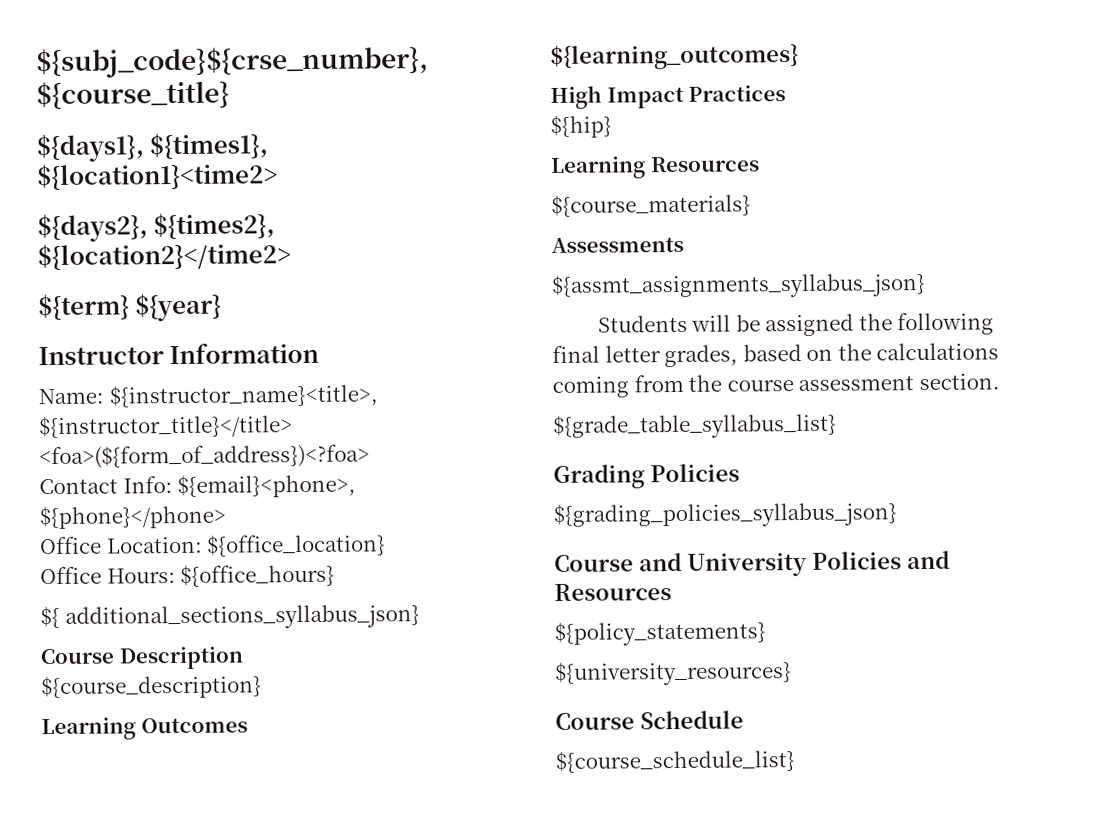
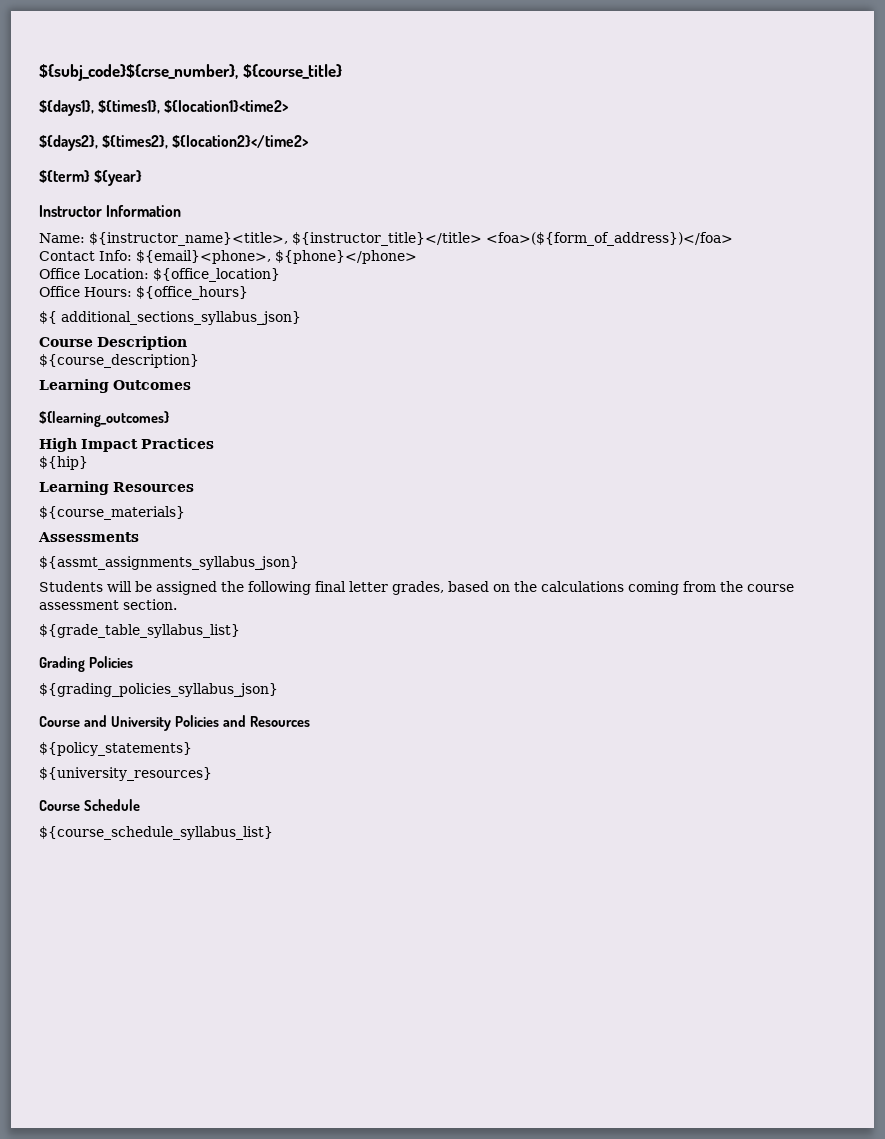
[39,443,370,470] <foa>(${form_of_address})<?foa> -> [486,232,733,246] <foa>(${form_of_address})</foa>
[555,749,795,773] ${course_schedule_list} -> [39,826,273,840] ${course_schedule_syllabus_list}

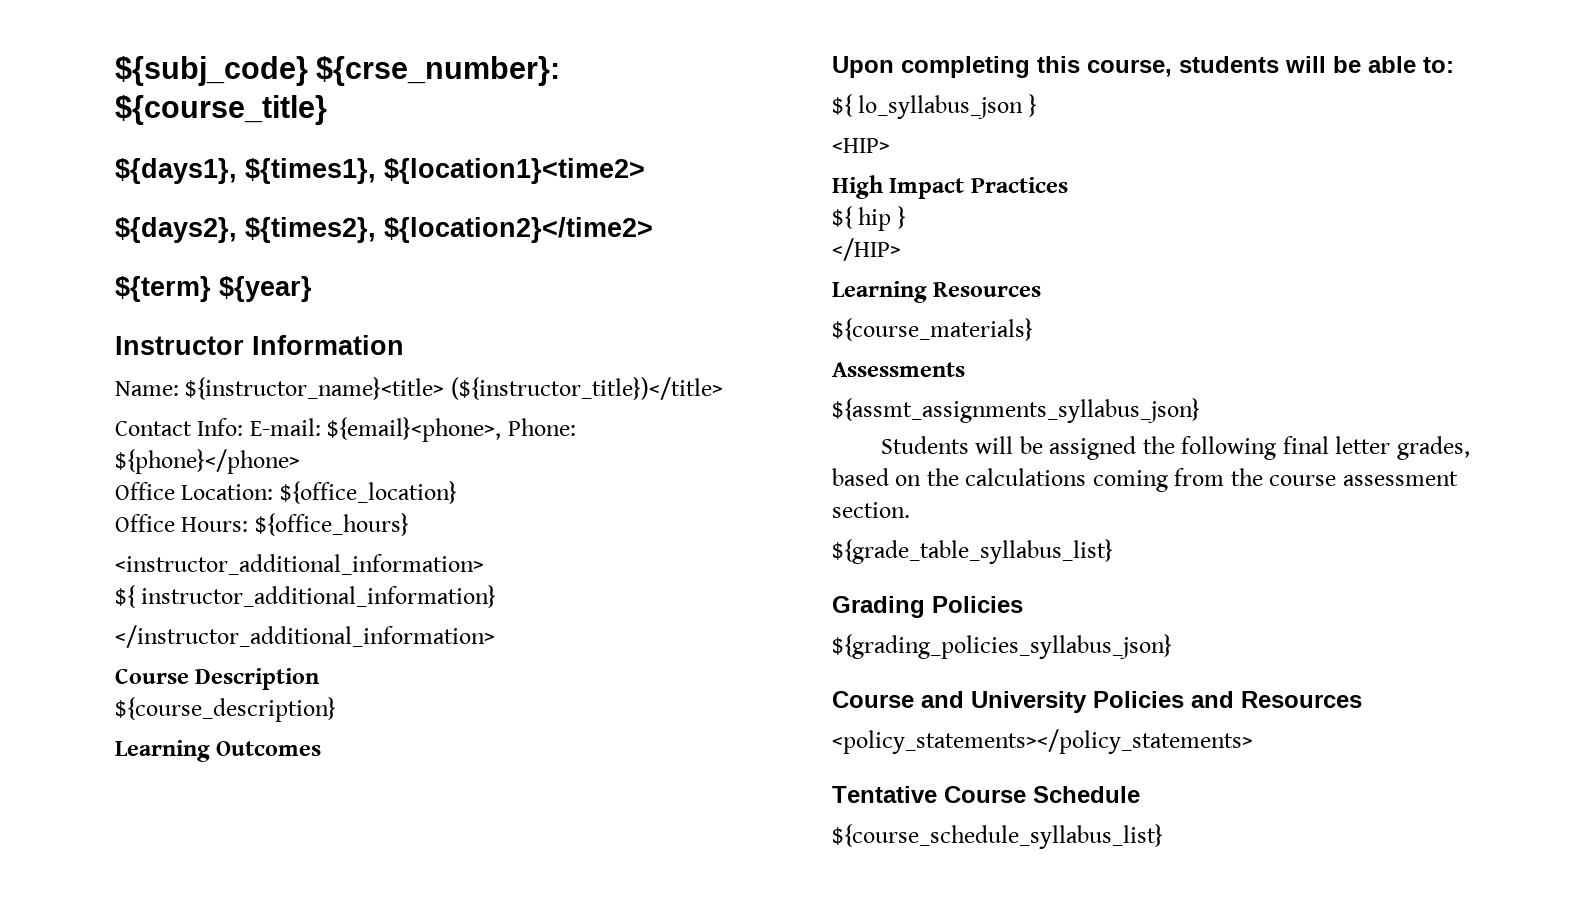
[39,64,238,81] ${subj_code}${crse_number}, -> [115,56,561,86] ${subj_code} ${crse_number}:
[89,232,733,246] ${instructor_name}<title>, ${instructor_title}</title> <foa>(${form_of_address})</foa> -> [185,377,723,400] ${instructor_name}<title> (${instructor_title})</title>
[136,250,271,264] ${email}<phone>, -> [249,417,576,442] E-mail: ${email}<phone>, Phone:
[39,311,301,325] // ${ additional_sections_syllabus_json} -> [115,554,484,575] [115,585,497,608] [115,625,495,648] // <instructor_additional_information> // ${ instructor_additional_information} // </instructor_additional_information>
[39,411,169,427] ${learning_outcomes} -> [832,56,1454,78] [832,94,1037,119] [832,138,890,153] Upon completing this course, students will be able to: // ${ lo_syllabus_json } // <HIP>
[39,456,88,470] ${hip} -> [832,206,906,231] [832,238,901,261] ${ hip } // </HIP>
[39,742,192,756] [39,767,212,781] ${policy_statements} // ${university_resources} // -> [832,729,1253,754] [832,786,937,803] <policy_statements></policy_statements> // Tentative

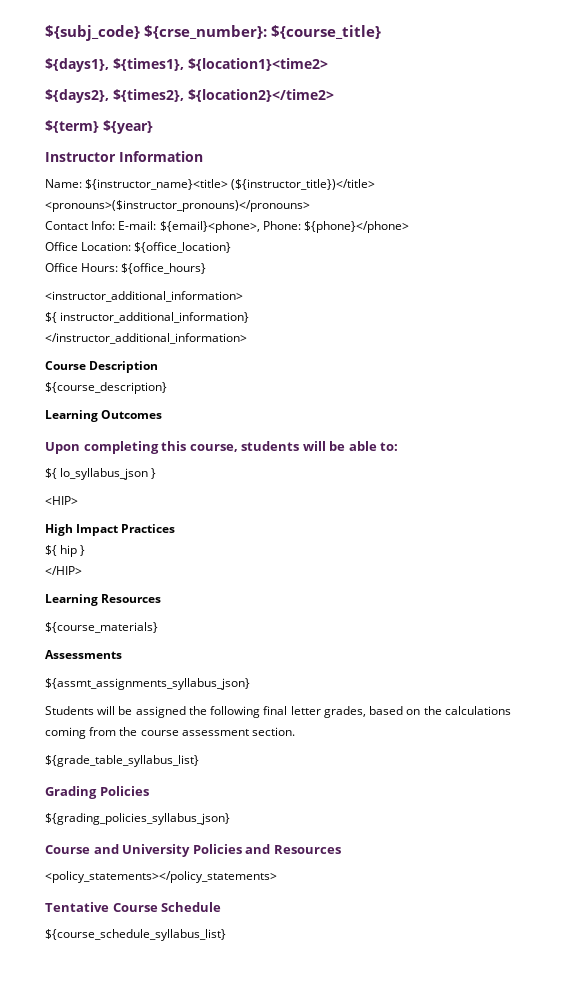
(723, 388) none -> [45,200,310,212] <pronouns>($instructor_pronouns)</pronouns>

